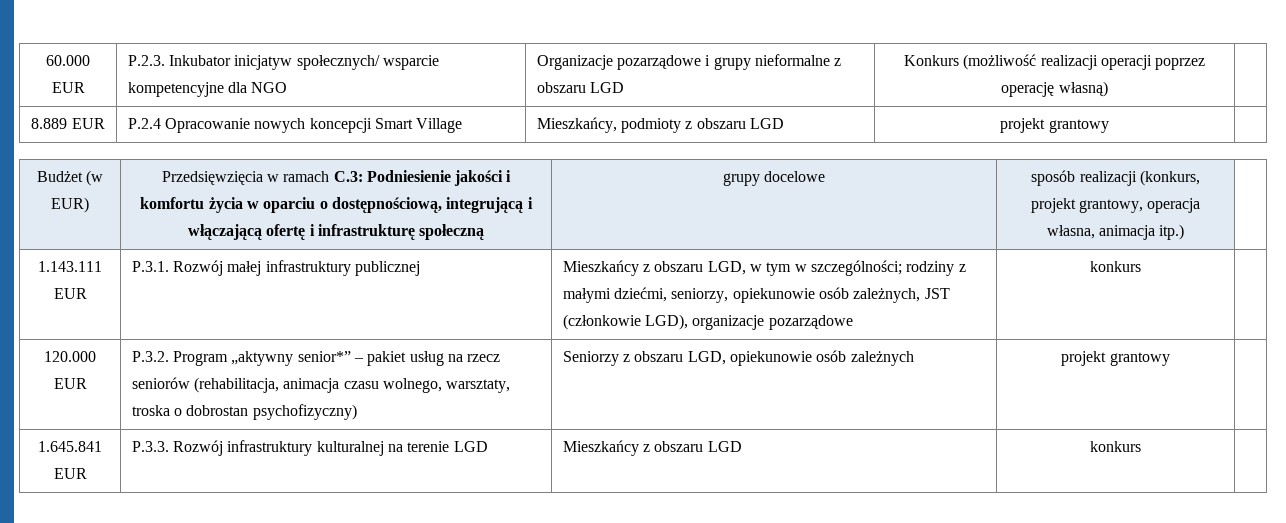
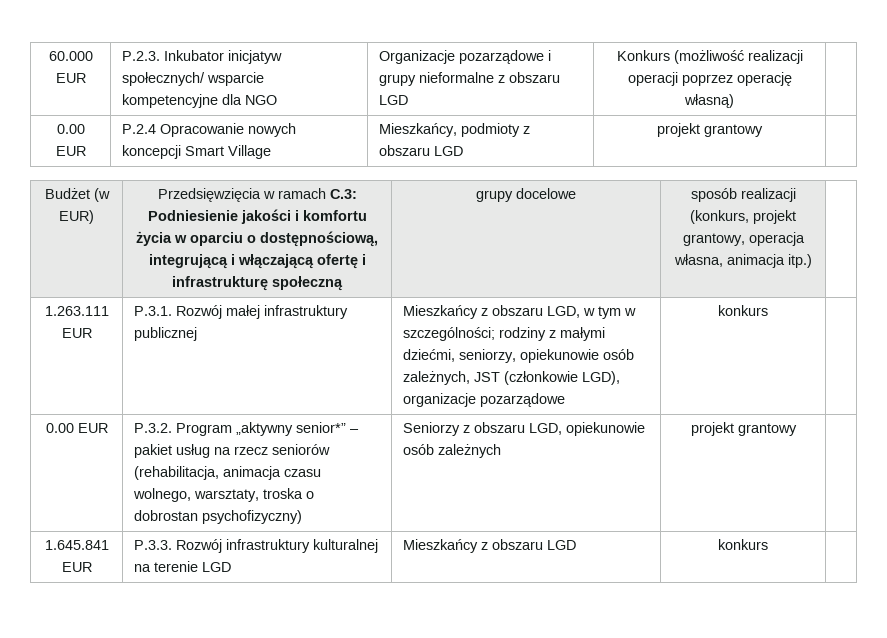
[31,118,68,129] 8.889 -> [56,124,85,134] 0.00
[38,261,102,272] 1.143.111 -> [44,306,109,316] 1.263.111
[44,351,96,362] 120.000 -> [45,423,74,433] 0.00

